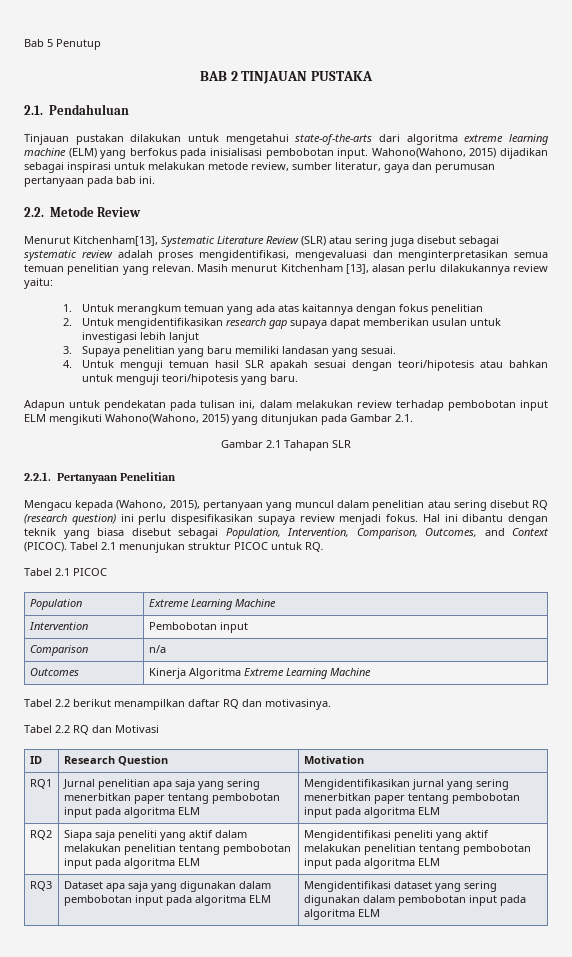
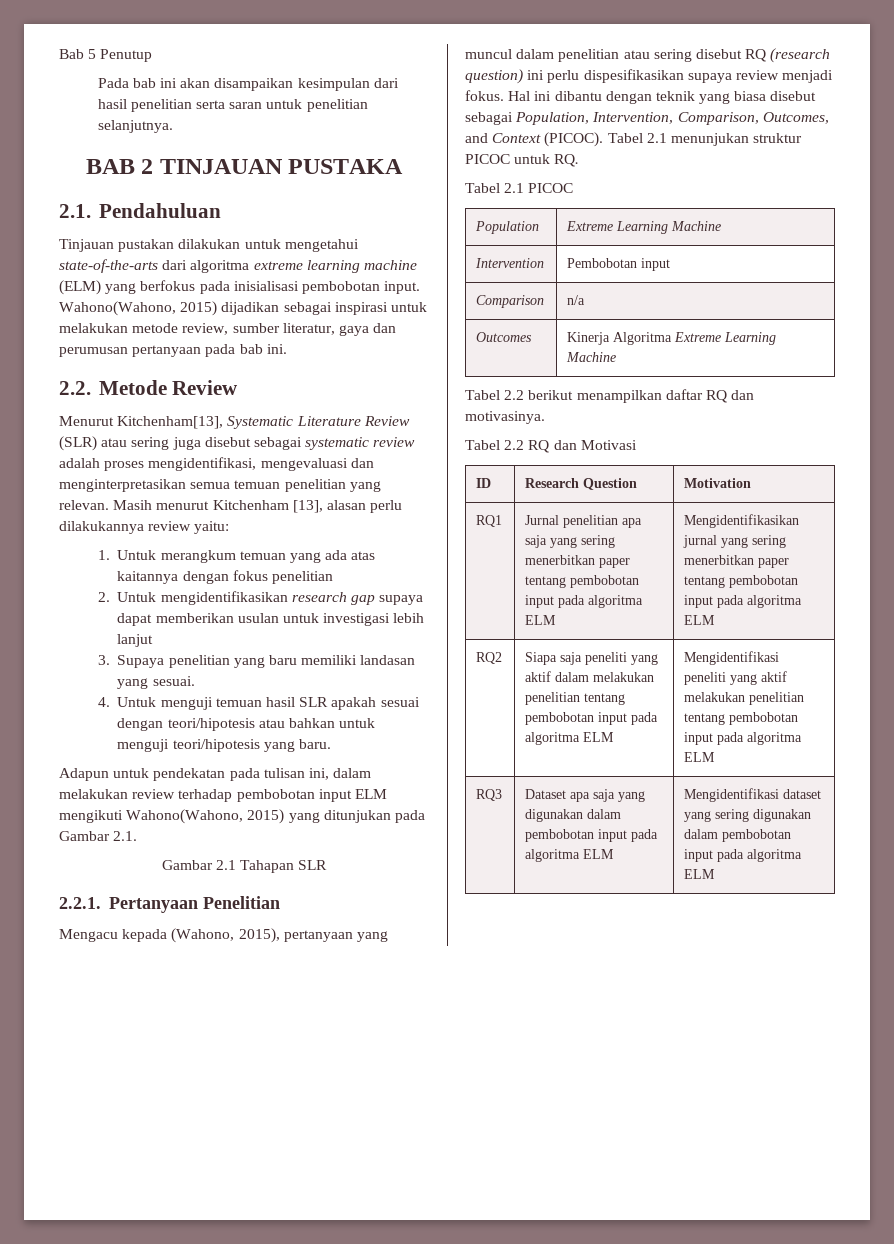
(101, 44) none -> [97,78,399,91] [97,99,368,112] [97,120,173,133] // Pada bab ini akan disampaikan kesimpulan dari hasil penelitian serta saran untuk penelitian selanjutnya.

